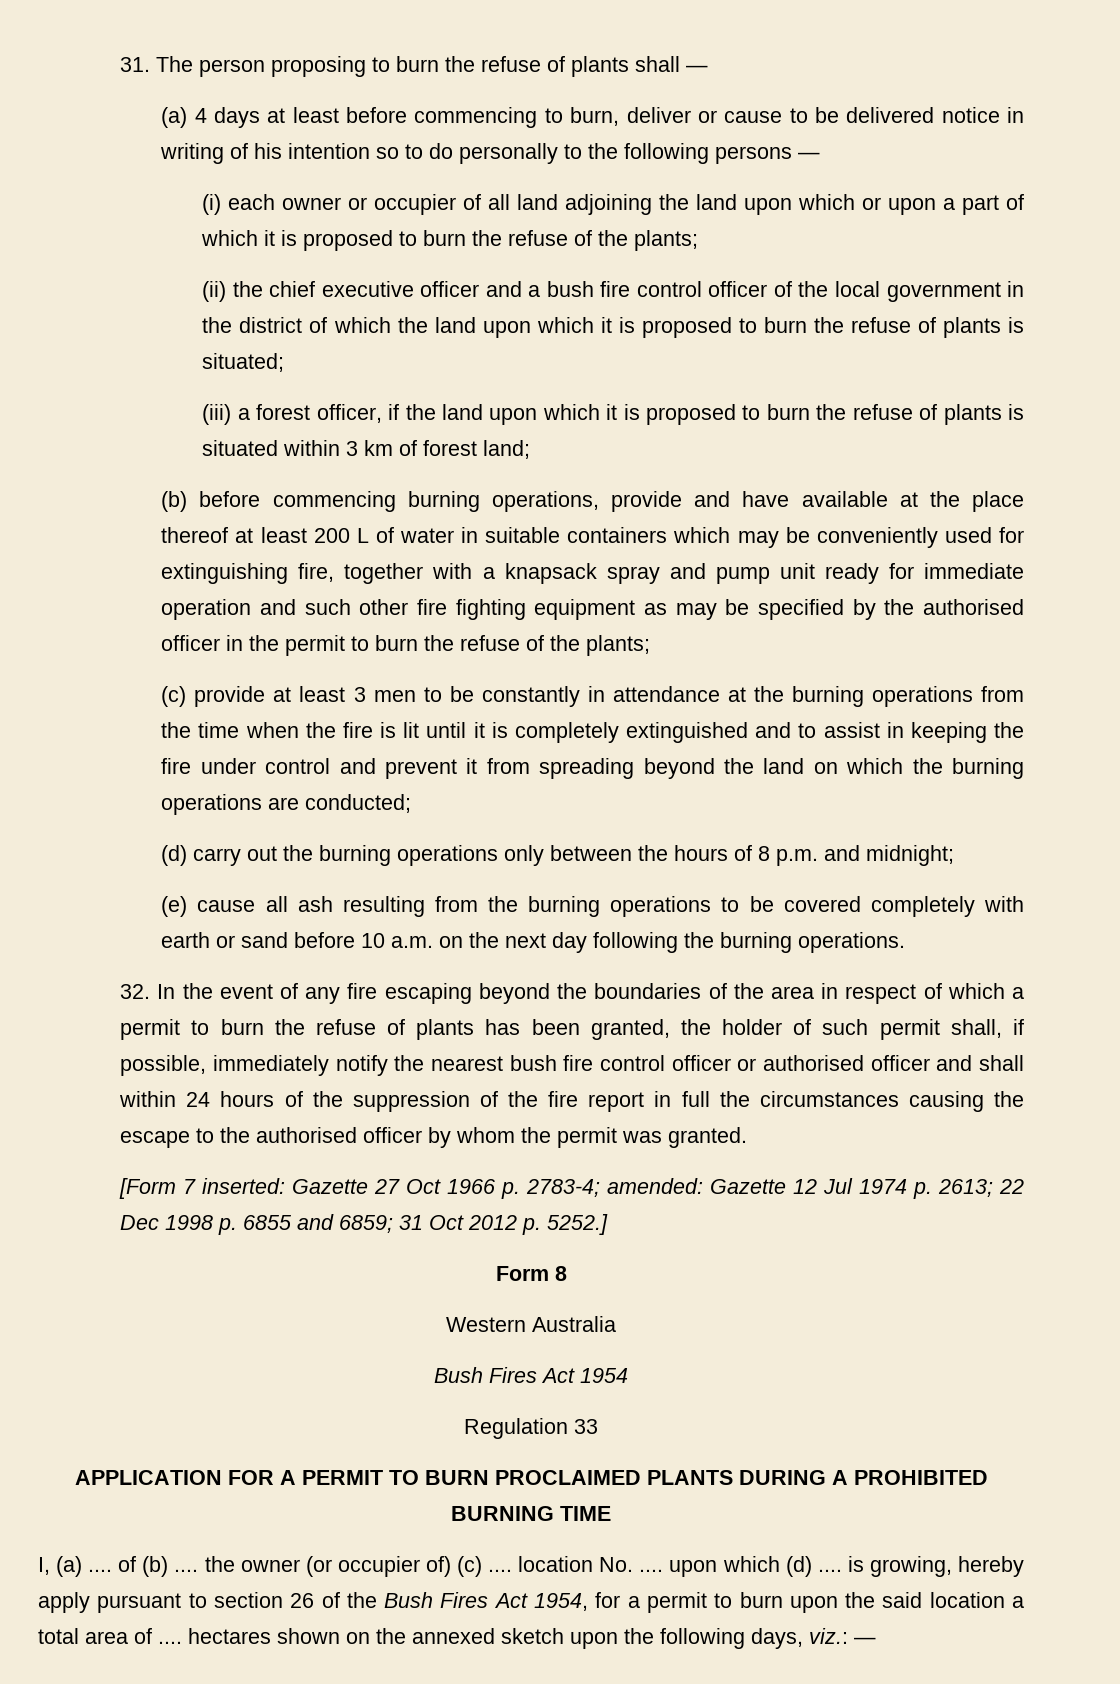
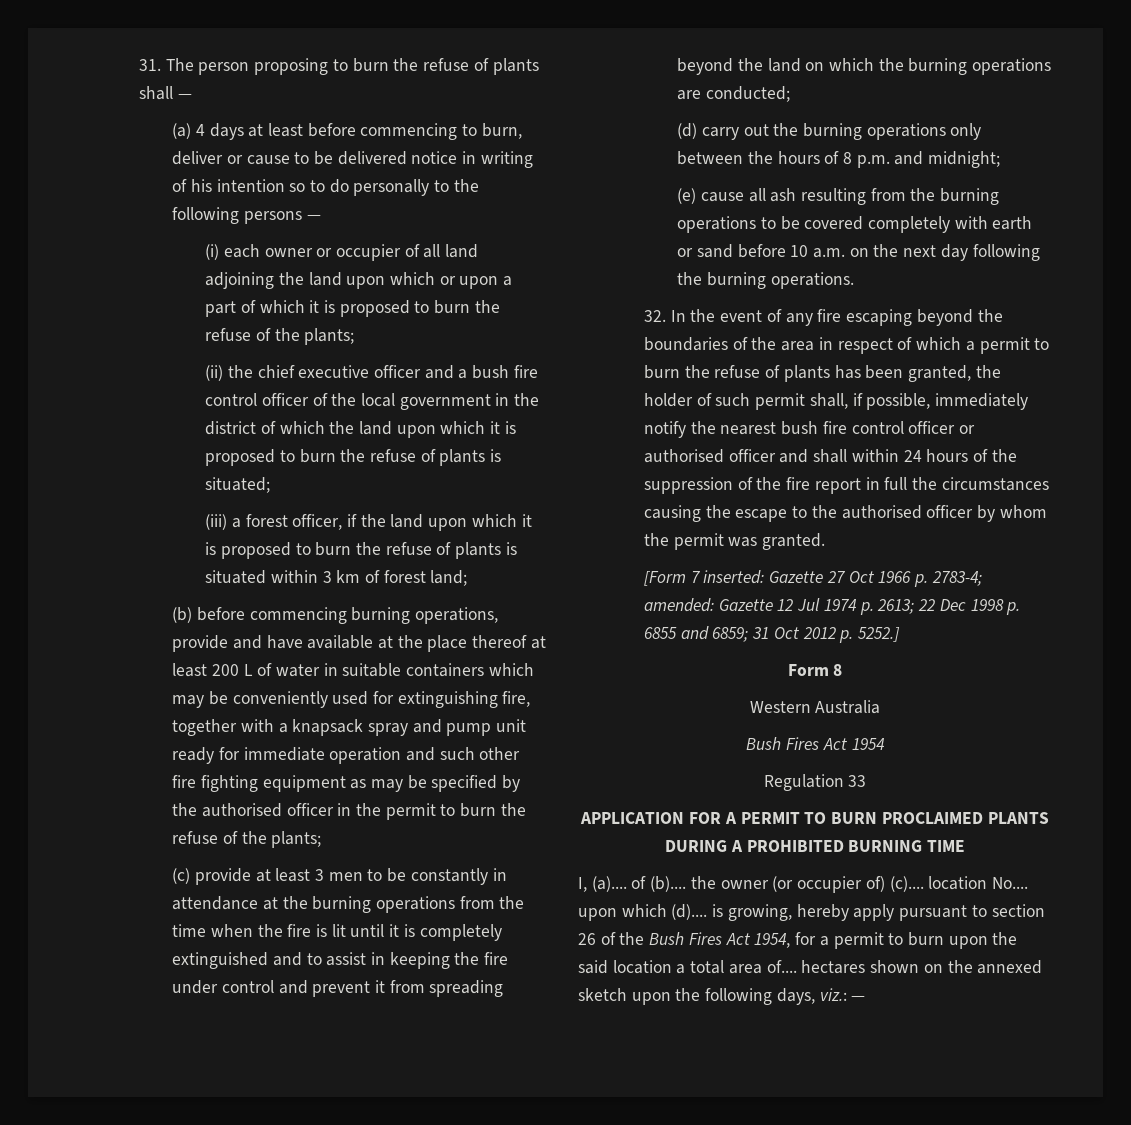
[56,1556,199,1577] (a) .... of (b) .... -> [591,876,687,892] (a).... of (b)....
[456,1556,842,1577] (c) .... location No. .... upon which (d) .... -> [889,876,1028,892] [578,904,708,921] (c).... location No.... upon which (d)....
[134,1628,182,1644] of .... -> [766,960,797,973] of....

